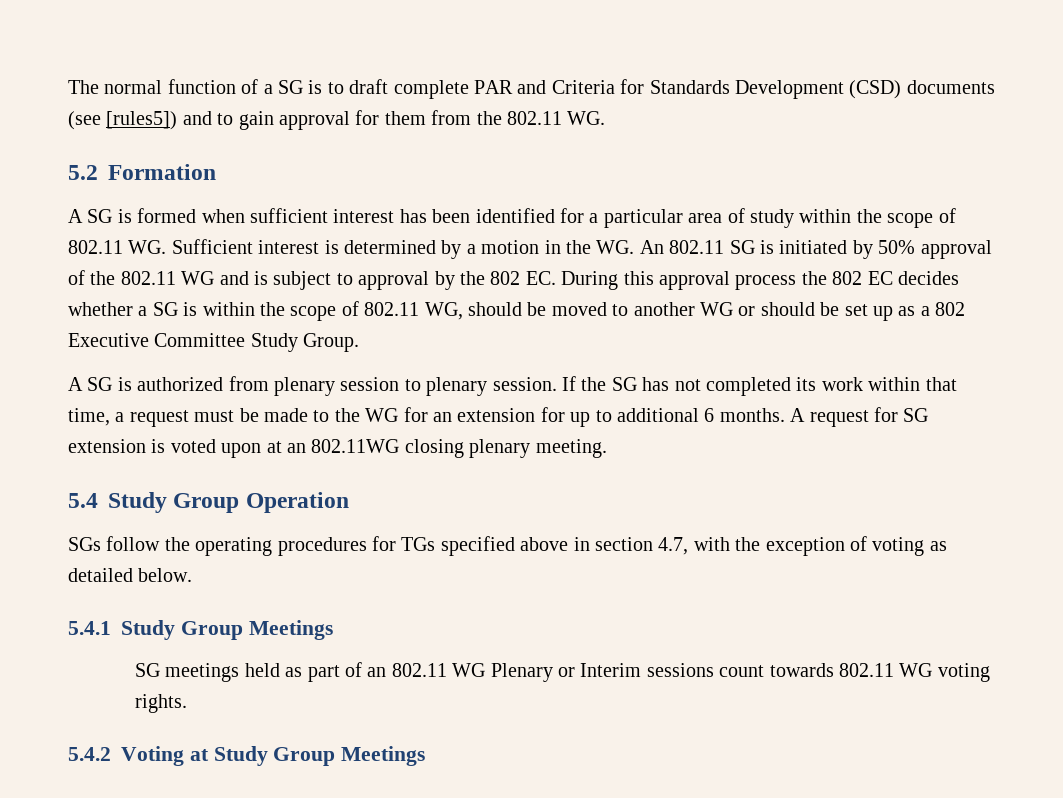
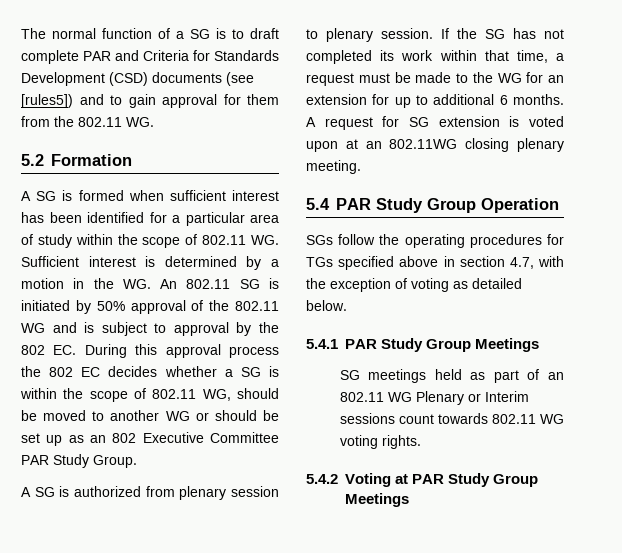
[920,306,930,316] a -> [90,435,106,443] an
(246, 340) none -> [21,455,49,465] PAR
(98, 500) none -> [336,198,371,210] PAR
(111, 628) none -> [345,339,377,349] PAR
(209, 755) none -> [412,474,445,484] PAR

